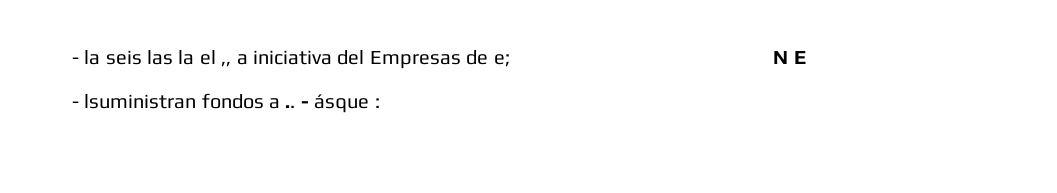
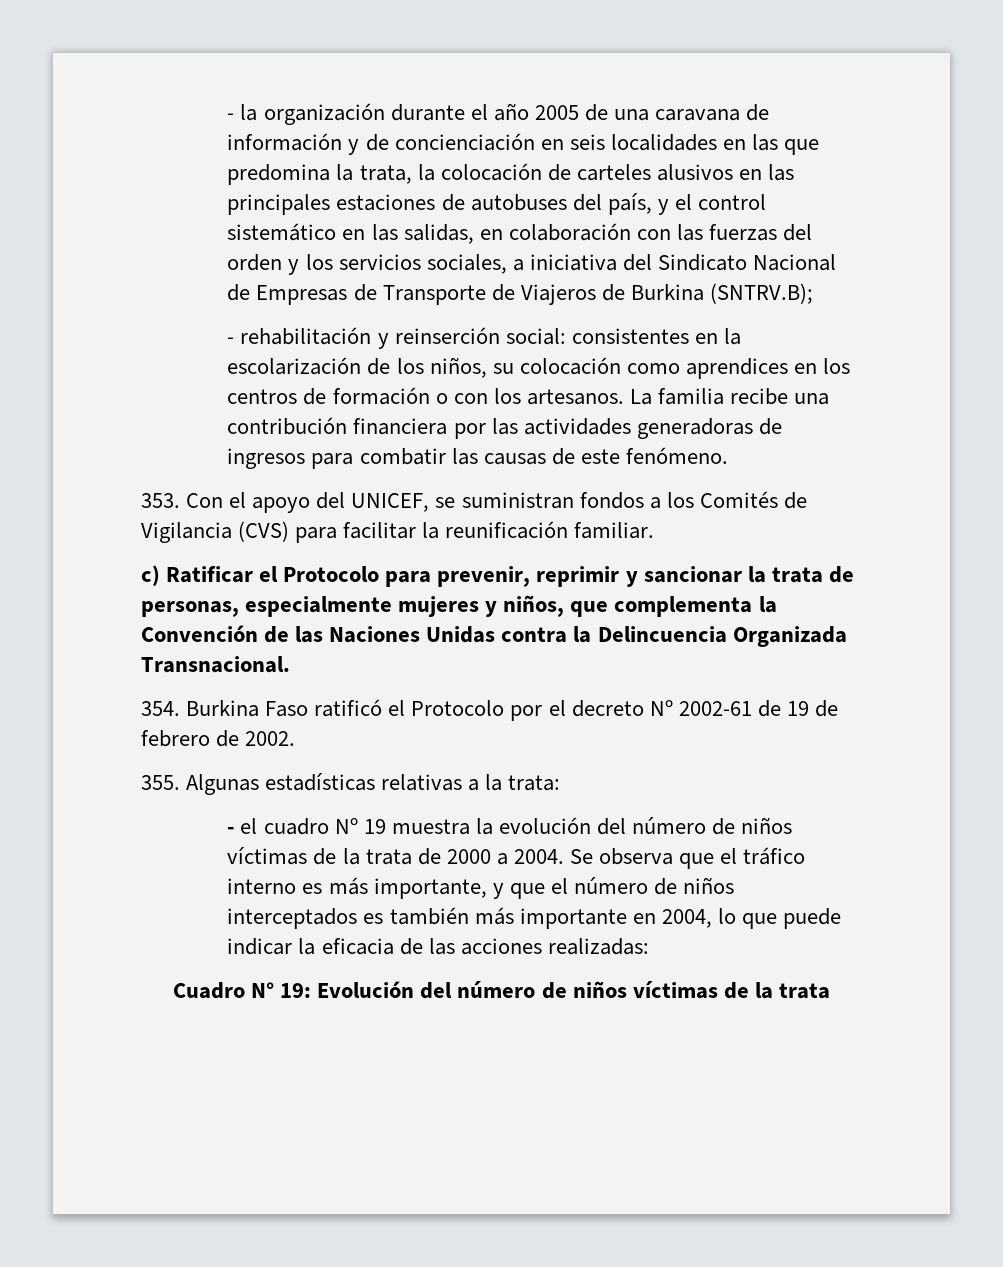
[105,50,510,69] [71,93,380,113] [773,51,806,64] seis las la el ,, a iniciativa del Empresas de e; // - lsuministran fondos a .. - ásque : // N E -> [263,103,770,125] [227,133,820,155] [227,163,795,185] [227,193,766,215] [227,223,813,244] [227,254,837,275] [227,283,813,305] [227,327,741,349] [227,357,851,379] [227,387,830,405] [227,417,782,439] [227,447,728,469] [141,491,807,513] [141,521,655,543] [141,565,854,587] [141,595,777,617] [141,625,847,647] [141,656,290,673] [141,699,838,721] [141,730,296,747] [141,773,561,795] [227,817,793,835] [227,847,806,869] [227,877,735,899] [227,907,842,929] [227,938,649,955] [173,981,830,999] organización durante el año 2005 de una caravana de información y de concienciación en seis localidades en las que predomina la trata, la colocación de carteles alusivos en las principales estaciones de autobuses del país, y el control sistemático en las salidas, en colaboración con las fuerzas del orden y los servicios sociales, a iniciativa del Sindicato Nacional de Empresas de Transporte de Viajeros de Burkina (SNTRV.B); // - rehabilitación y reinserción social: consistentes en la escolarización de los niños, su colocación como aprendices en los centros de formación o con los artesanos. La familia recibe una contribución financiera por las actividades generadoras de ingresos para combatir las causas de este fenómeno. // 353. Con el apoyo del UNICEF, se suministran fondos a los Comités de Vigilancia (CVS) para facilitar la reunificación familiar. // c) Ratificar el Protocolo para prevenir, reprimir y sancionar la trata de personas, especialmente mujeres y niños, que complementa la Convención de las Naciones Unidas contra la Delincuencia Organizada Transnacional. // 354. Burkina Faso ratificó el Protocolo por el decreto Nº 2002-61 de 19 de febrero de 2002. // 355. Algunas estadísticas relativas a la trata: // - el cuadro Nº 19 muestra la evolución del número de niños víctimas de la trata de 2000 a 2004. Se observa que el tráfico interno es más importante, y que el número de niños interceptados es también más importante en 2004, lo que puede indicar la eficacia de las acciones realizadas: // Cuadro N° 19: Evolución del número de niños víctimas de la trata

